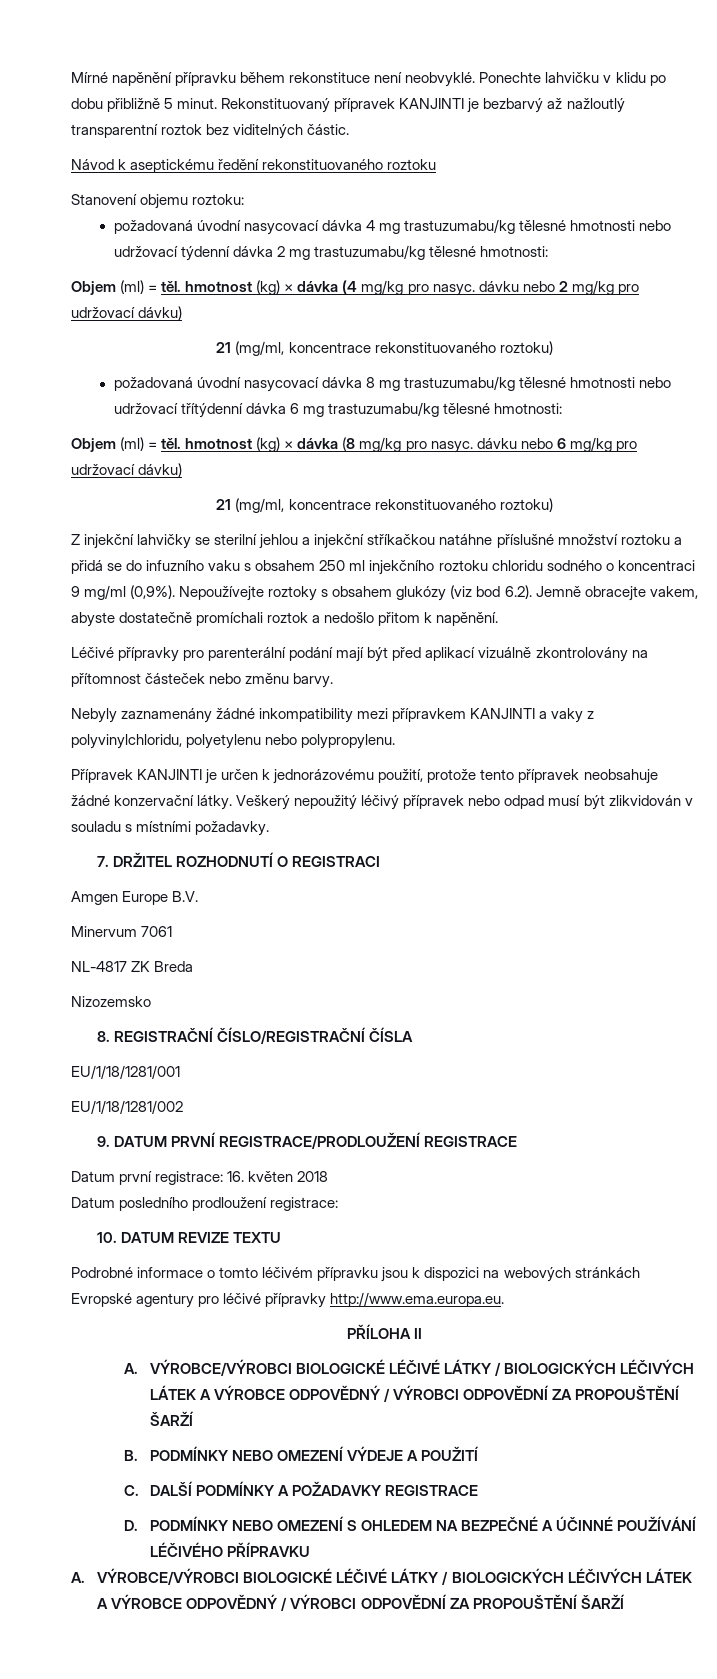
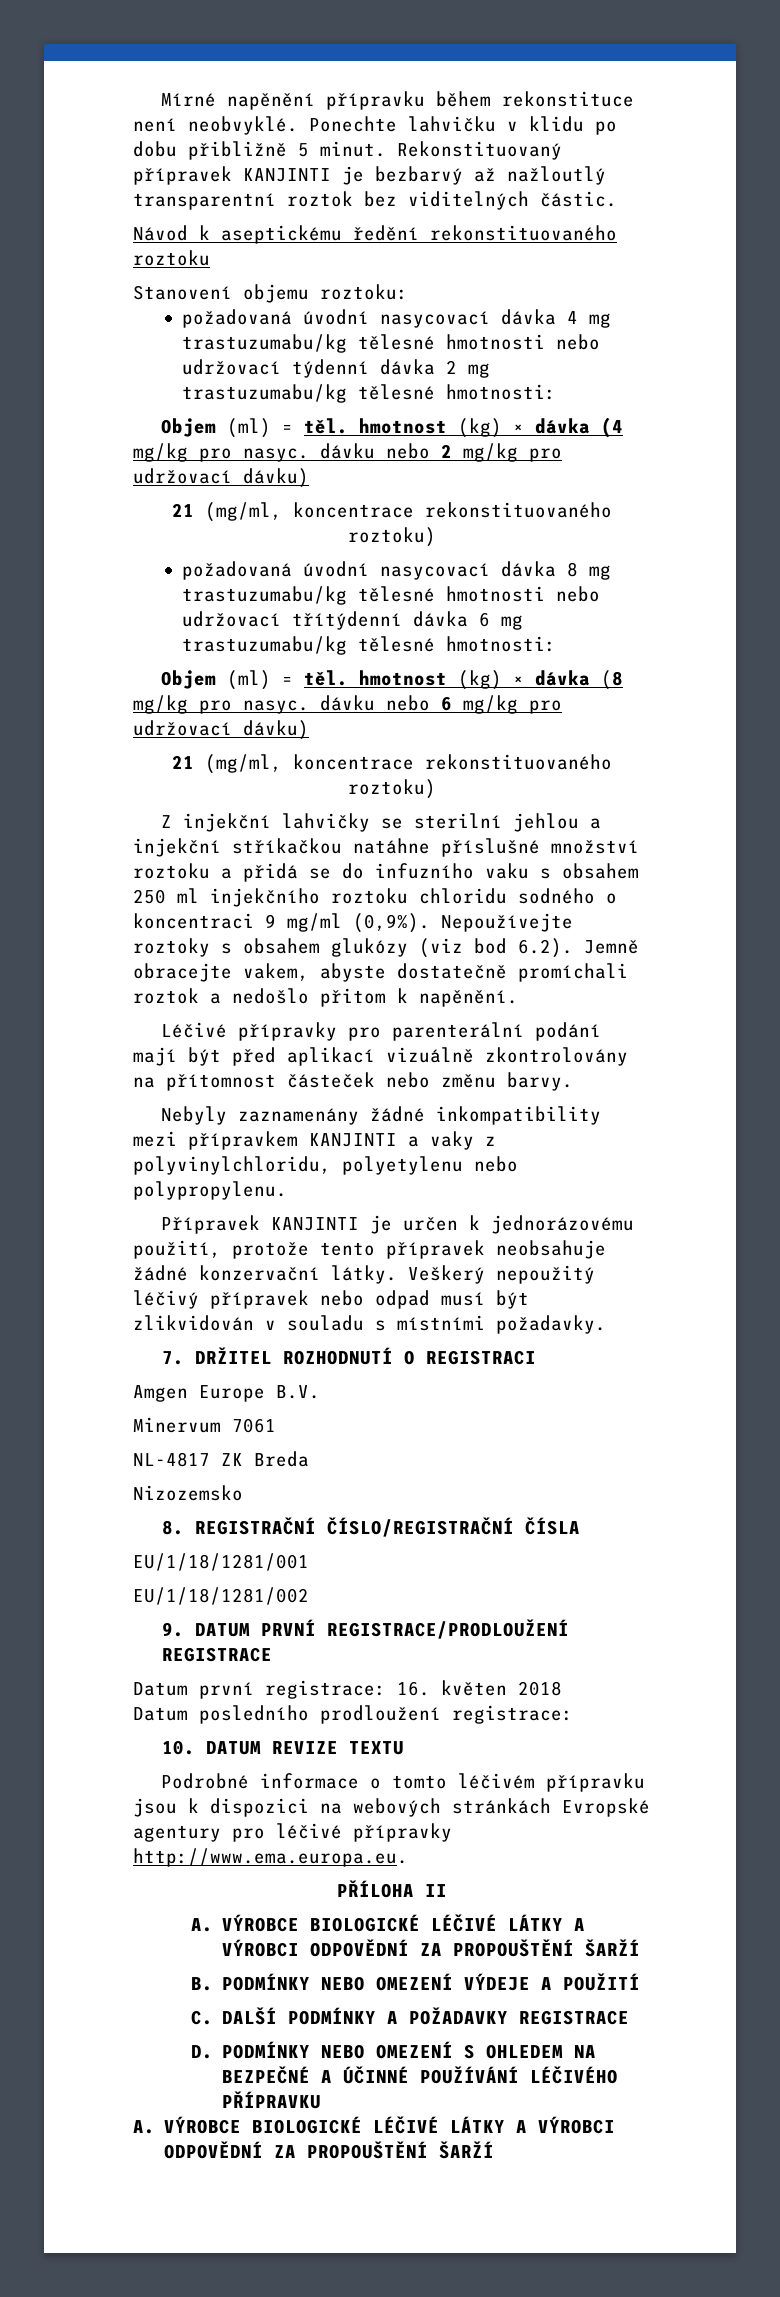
[149,1359,695,1376] [149,1385,391,1402] VÝROBCE/VÝROBCI BIOLOGICKÉ LÉČIVÉ LÁTKY / BIOLOGICKÝCH LÉČIVÝCH LÁTEK A VÝROBCE ODPOVĚDNÝ / -> [221,1914,585,1932] VÝROBCE BIOLOGICKÉ LÉČIVÉ LÁTKY A
[97,1568,692,1585] [97,1594,288,1611] VÝROBCE/VÝROBCI BIOLOGICKÉ LÉČIVÉ LÁTKY / BIOLOGICKÝCH LÉČIVÝCH LÁTEK A VÝROBCE ODPOVĚDNÝ / -> [164,2116,528,2134] VÝROBCE BIOLOGICKÉ LÉČIVÉ LÁTKY A

